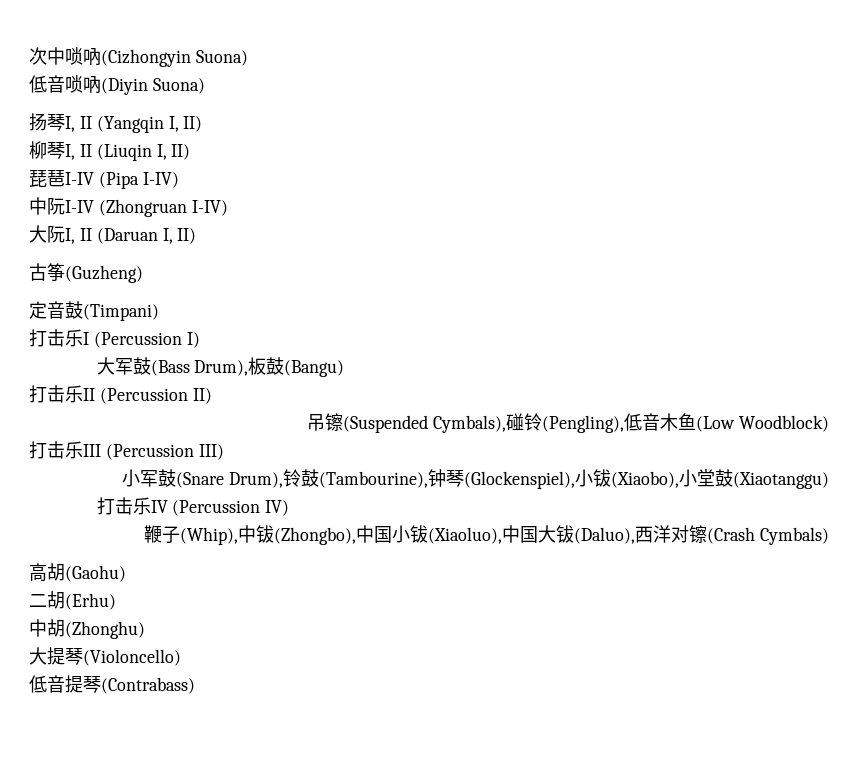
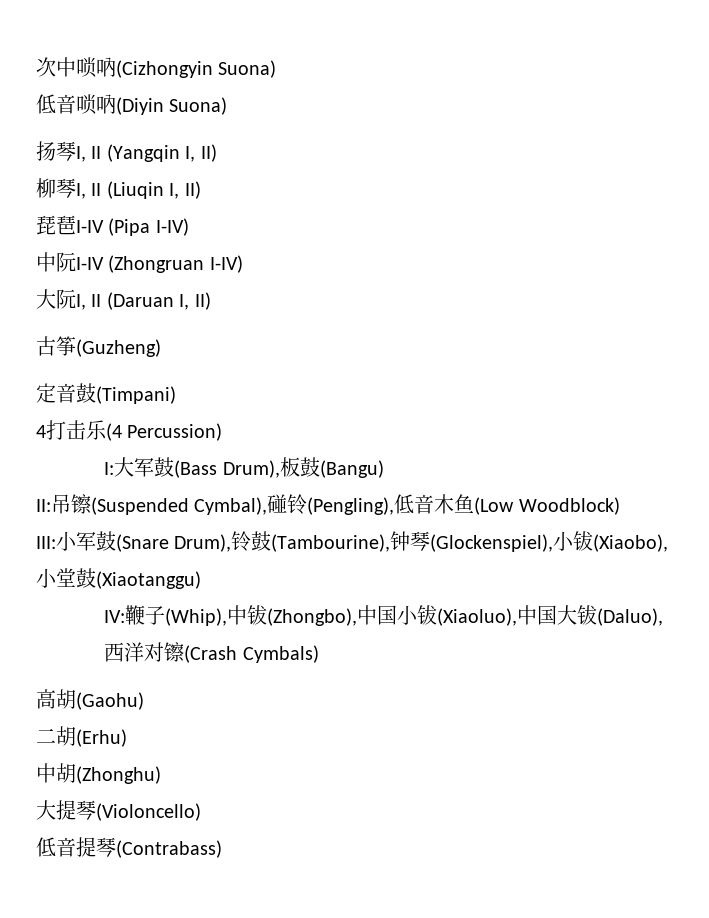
[29,329,200,348] 打击乐I (Percussion I) // -> [36,420,223,441] [104,462,115,475] 4打击乐(4 Percussion) // I:
[29,385,212,404] 打击乐II (Percussion II) // -> [36,499,51,512] II:
[433,415,507,433] Cymbals), -> [194,497,268,515] Cymbal),
[29,441,224,460] 打击乐III (Percussion III) // -> [36,536,56,549] III:
[96,497,290,516] 打击乐IV (Percussion IV) // -> [104,610,126,623] IV:

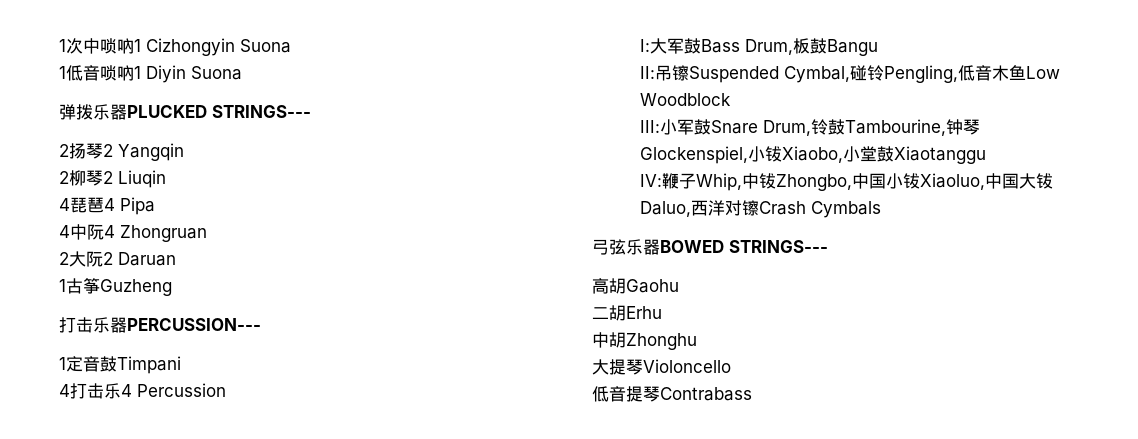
(36, 67) none -> [59,39,66,52] 1
[116,60,277,78] [36,94,228,115] [36,141,217,162] [36,178,201,199] [36,215,189,236] [36,252,243,273] [36,289,211,310] [36,336,161,357] [36,383,176,404] (Cizhongyin Suona) // 低音唢吶(Diyin Suona) // 扬琴I, II (Yangqin I, II) // 柳琴I, II (Liuqin I, II) // 琵琶I-IV (Pipa I-IV) // 中阮I-IV (Zhongruan I-IV) // 大阮I, II (Daruan I, II) // 古筝(Guzheng) // 定音鼓(Timpani) -> [134,38,291,56] [59,65,242,83] [59,104,311,120] [59,143,184,161] [59,170,166,188] [59,197,155,215] [59,224,207,242] [59,251,176,267] [59,278,172,296] [59,317,261,333] [59,356,181,374] 1 Cizhongyin Suona // 1低音唢吶1 Diyin Suona // 弹拨乐器PLUCKED STRINGS--- // 2扬琴2 Yangqin // 2柳琴2 Liuqin // 4琵琶4 Pipa // 4中阮4 Zhongruan // 2大阮2 Daruan // 1古筝Guzheng // 打击乐器PERCUSSION--- // 1定音鼓Timpani
[106,423,223,441] (4 Percussion) -> [121,383,226,397] 4 Percussion
[174,457,384,478] [36,494,620,515] [36,531,669,552] [36,568,201,589] (Bass Drum),板鼓(Bangu) // II:吊镲(Suspended Cymbal),碰铃(Pengling),低音木鱼(Low Woodblock) // III:小军鼓(Snare Drum),铃鼓(Tambourine),钟琴(Glockenspiel),小钹(Xiaobo),小堂鼓(Xiaotanggu) -> [701,38,879,56] [640,65,1061,83] [640,93,732,106] [640,119,981,136] [640,146,987,164] Bass Drum,板鼓Bangu // II:吊镲Suspended Cymbal,碰铃Pengling,低音木鱼Low Woodblock // III:小军鼓Snare Drum,铃鼓Tambourine,钟琴Glockenspiel,小钹Xiaobo,小堂鼓Xiaotanggu
[165,605,358,626] (Whip),中钹(Zhongbo), -> [696,173,853,191] Whip,中钹Zhongbo,
[437,608,518,626] (Xiaoluo), -> [920,173,986,190] Xiaoluo,
[597,608,664,626] (Daluo), -> [640,201,692,217] Daluo,
[184,645,319,663] (Crash Cymbals) -> [759,201,882,218] [592,239,828,255] Crash Cymbals // 弓弦乐器BOWED STRINGS---
[76,692,144,710] (Gaohu) -> [626,279,679,293] Gaohu
[76,729,127,747] (Erhu) -> [626,306,662,319] Erhu
[76,766,161,784] (Zhonghu) -> [626,333,697,350] Zhonghu
[96,803,201,821] (Violoncello) -> [643,359,731,373] Violoncello
[116,840,222,858] (Contrabass) -> [660,387,752,401] Contrabass

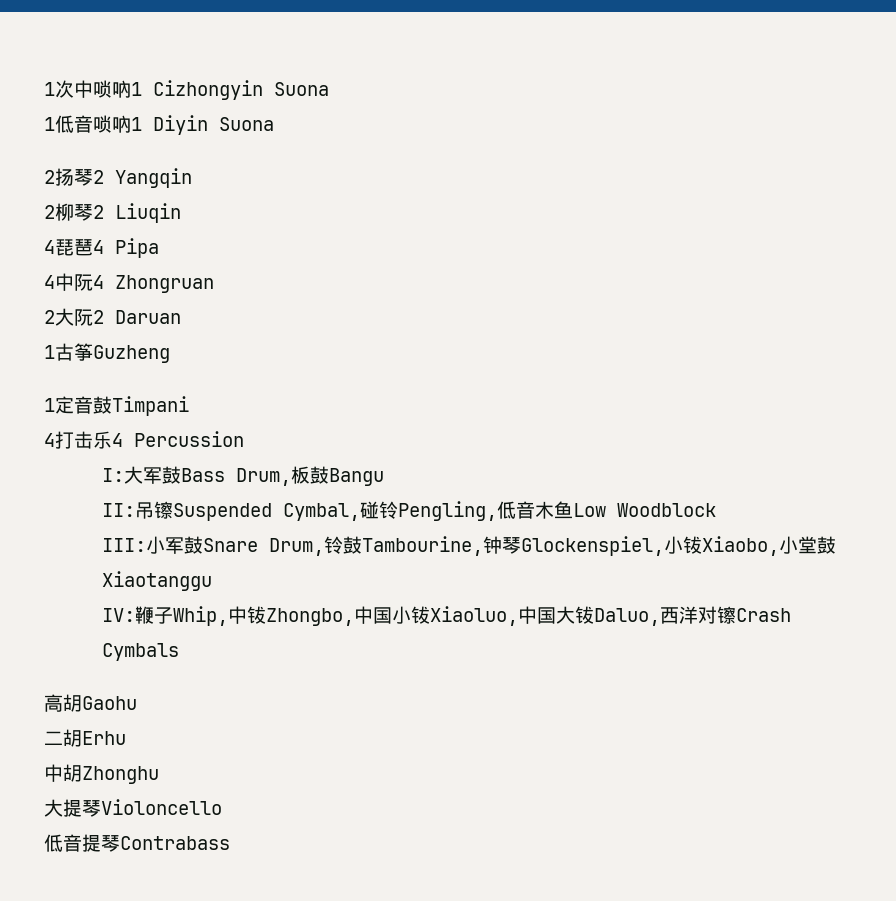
[59,104,311,120] // 弹拨乐器PLUCKED STRINGS--- -> (274, 124) none
[59,317,261,333] // 打击乐器PERCUSSION--- -> (170, 354) none
[592,239,828,255] // 弓弦乐器BOWED STRINGS--- -> (179, 652) none

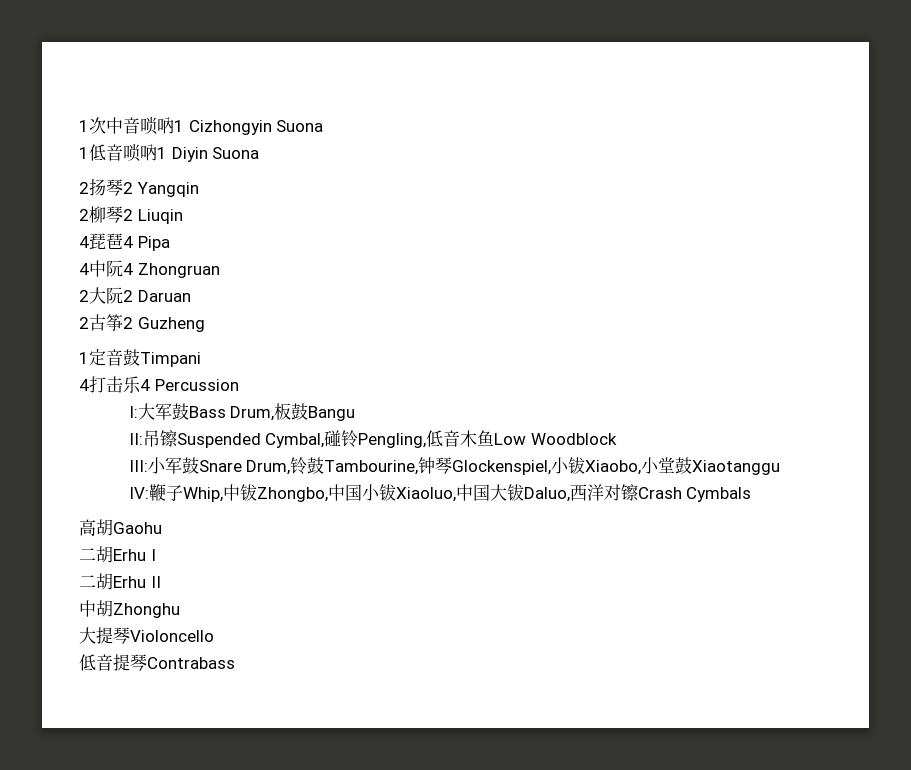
(93, 89) none -> [123,117,140,134] 音
[44,343,93,361] 1古筝 -> [79,314,133,331] 2古筝2
(126, 738) none -> [150,549,156,561] [79,573,161,590] I // 二胡Erhu II

